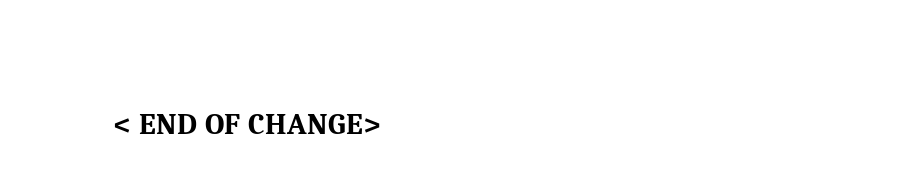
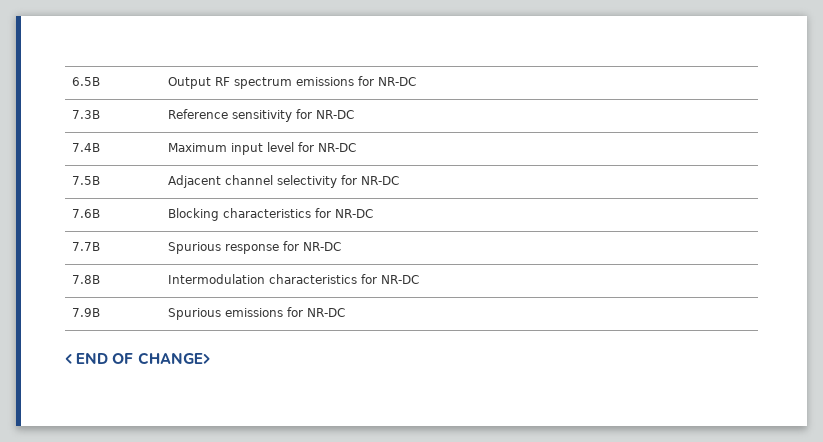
(113, 126) none -> [72,77,101,86] [168,76,417,89] [72,110,101,119] [168,109,355,122] [72,143,101,152] [168,142,357,155] [72,176,101,185] [168,175,400,188] [72,209,101,218] [168,208,374,221] [72,242,101,251] [168,241,342,254] [72,275,101,284] [168,274,420,284] [72,308,101,317] [168,307,346,320] 6.5B | Output RF spectrum emissions for NR-DC // 7.3B | Reference sensitivity for NR-DC // 7.4B | Maximum input level for NR-DC // 7.5B | Adjacent channel selectivity for NR-DC // 7.6B | Blocking characteristics for NR-DC // 7.7B | Spurious response for NR-DC // 7.8B | Intermodulation characteristics for NR-DC // 7.9B | Spurious emissions for NR-DC //

